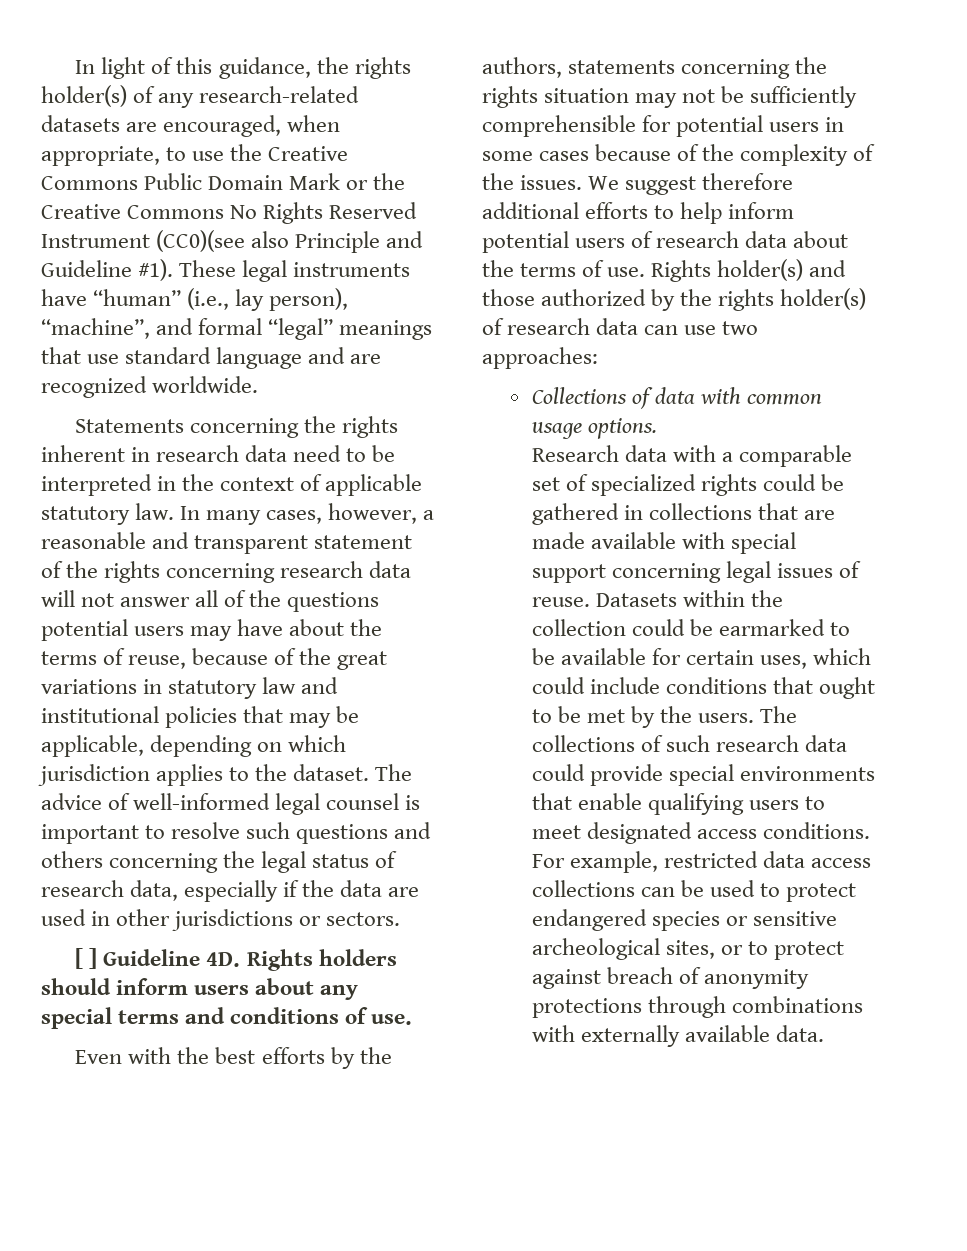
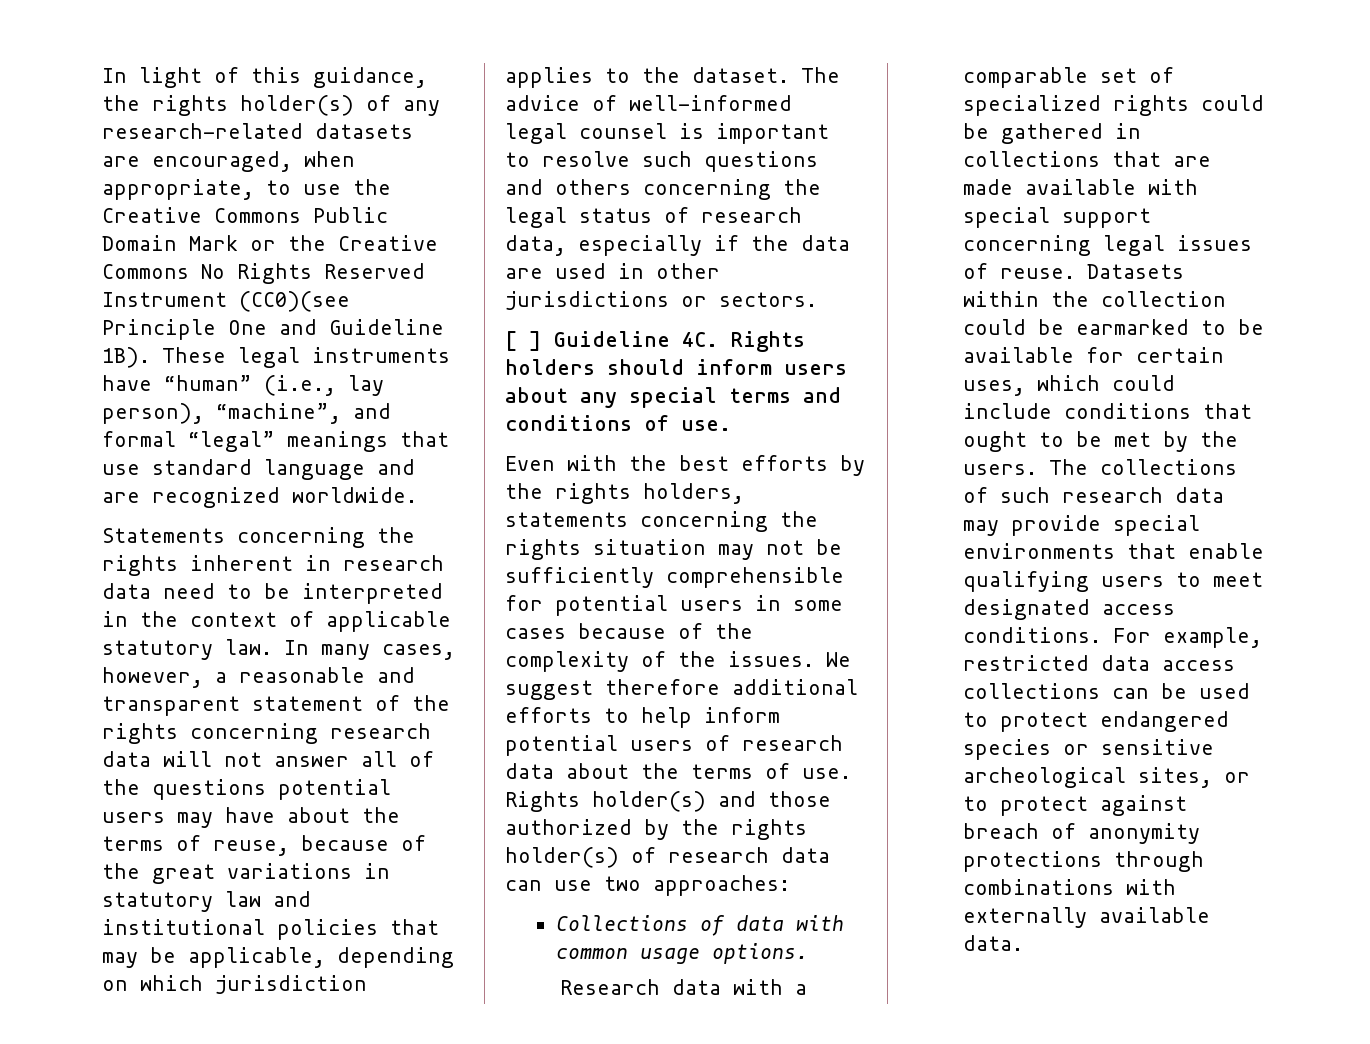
[251,231,381,253] also Principle -> [102,319,267,340] Principle One
[138,259,174,281] #1). -> [102,347,150,368] 1B).
[206,952,241,967] 4D. -> [682,332,718,347] 4C.
[482,57,562,78] authors, -> [555,483,744,504] rights holders,
[531,764,585,781] could -> [963,520,1000,536] may

